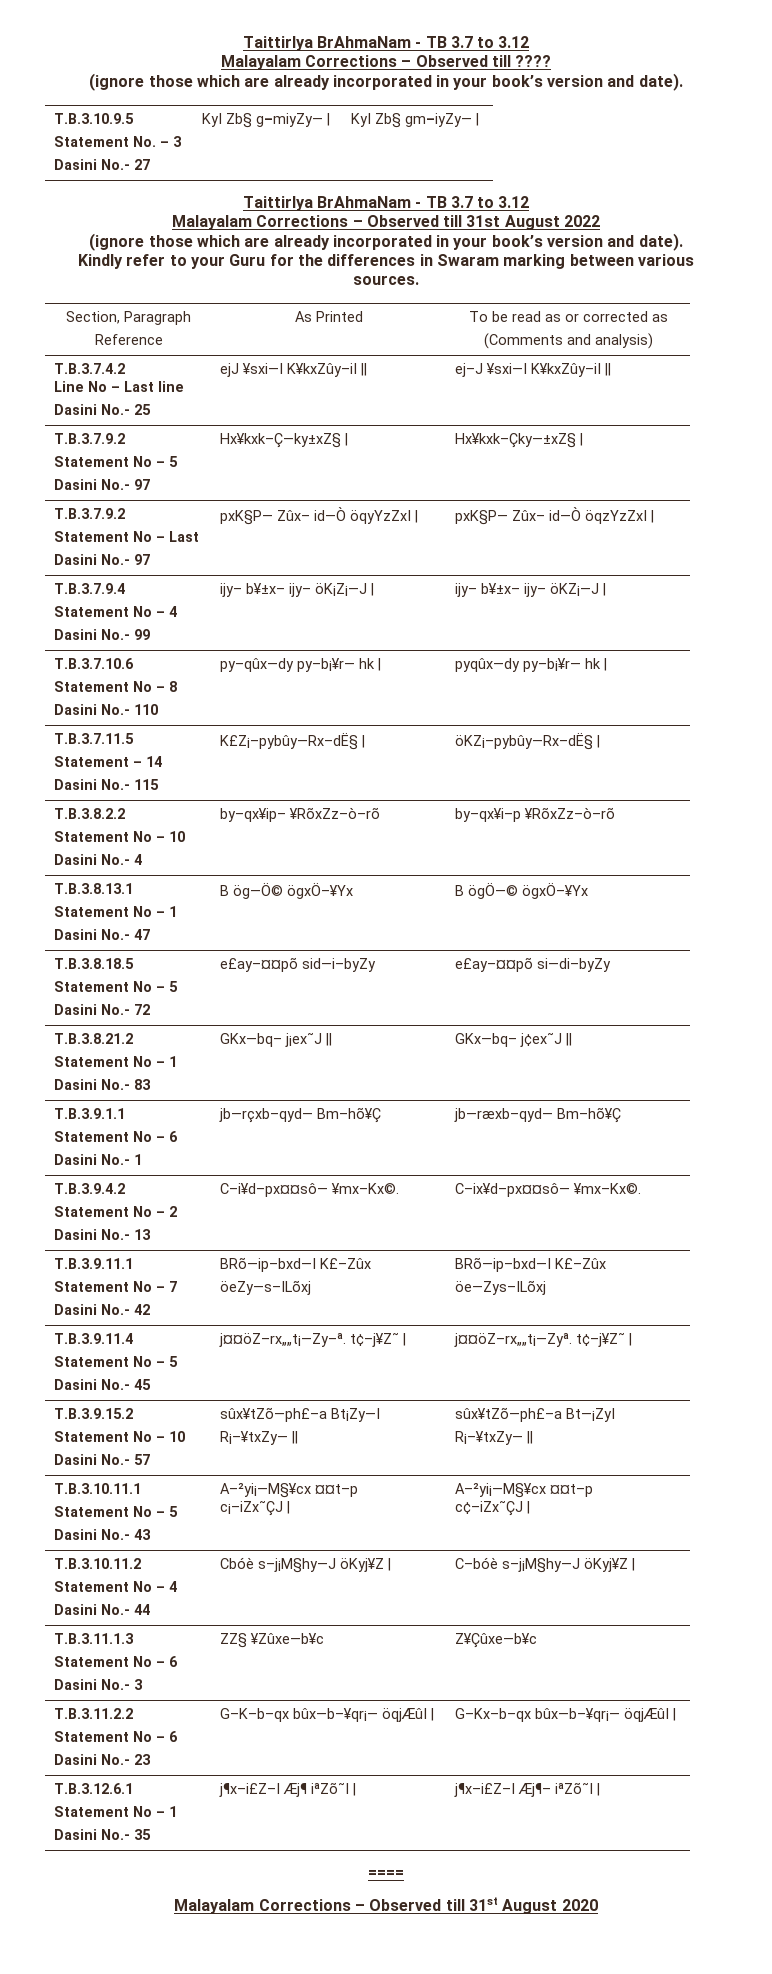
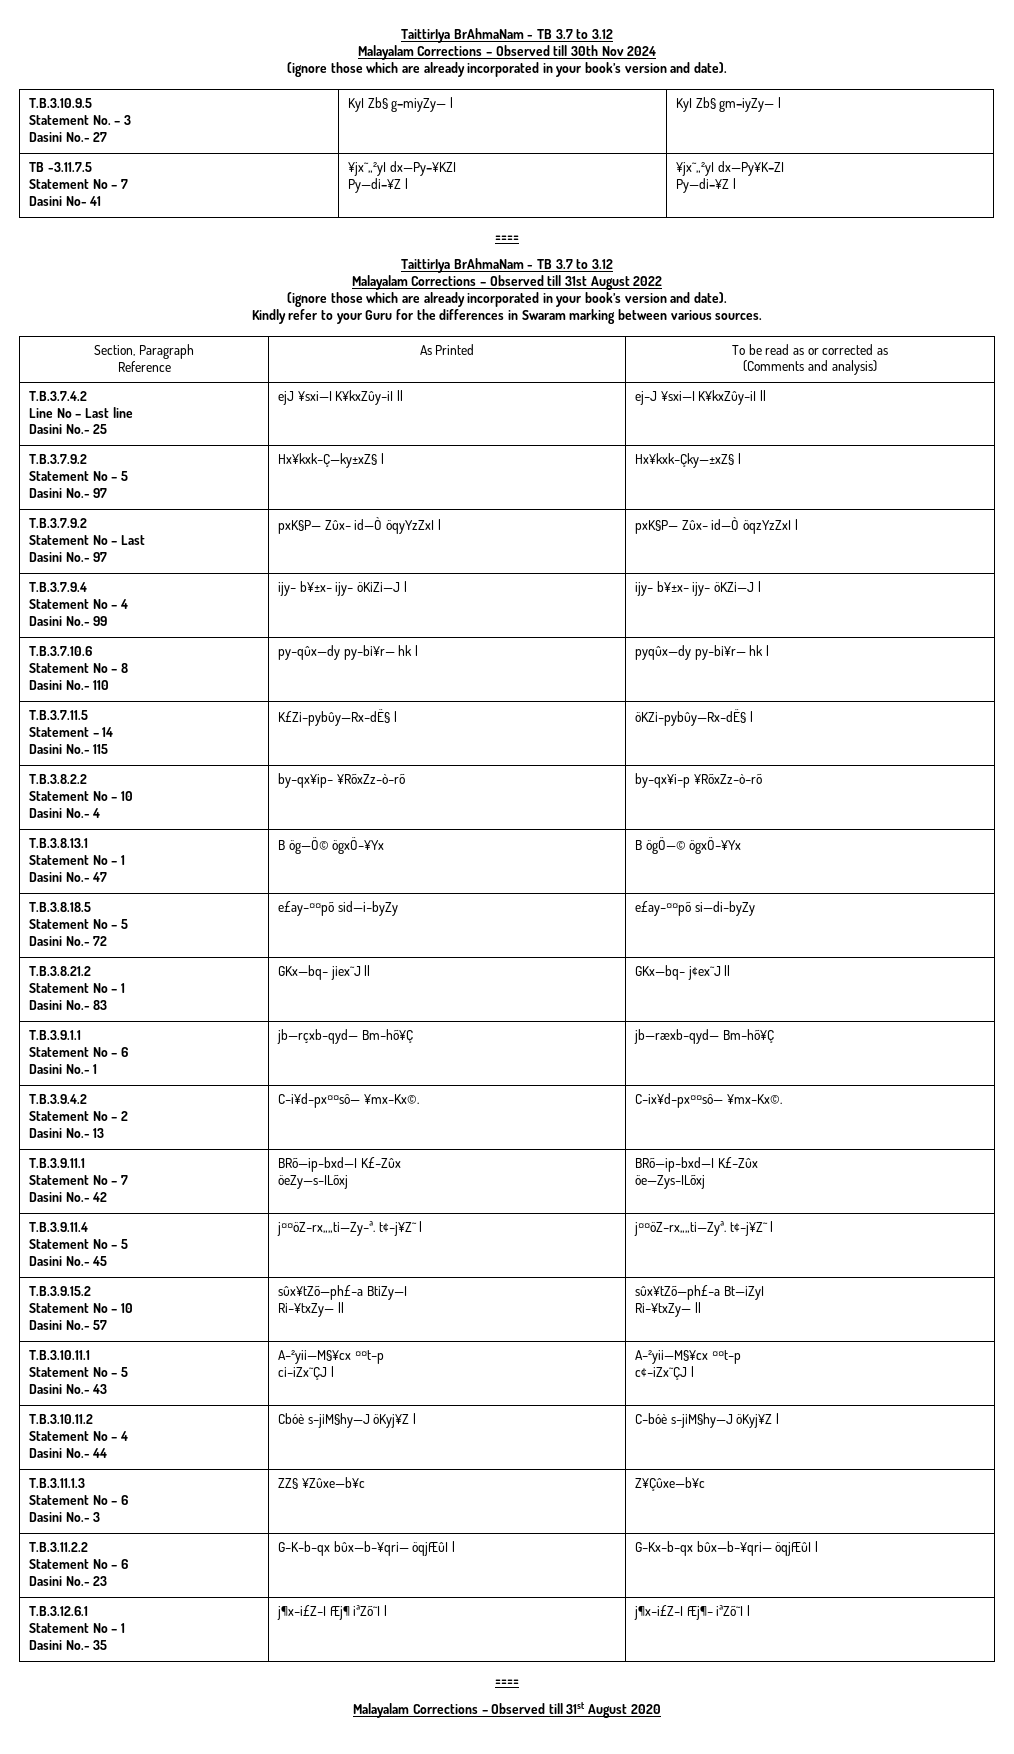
[515,55,552,67] ???? -> [570,45,657,56] 30th Nov 2024
(479, 119) none -> [29,162,92,172] [29,179,128,189] [29,196,102,206] [348,161,456,176] [348,178,408,193] [676,161,784,176] [676,178,736,193] [495,235,519,241] // TB -3.11.7.5 // Statement No – 7 // Dasini No- 41 | ¥jx˜„²yI dx—Py–¥KZI // Py—d¡–¥Z | | ¥jx˜„²yI dx—Py¥K–ZI // Py—d¡–¥Z | // ====

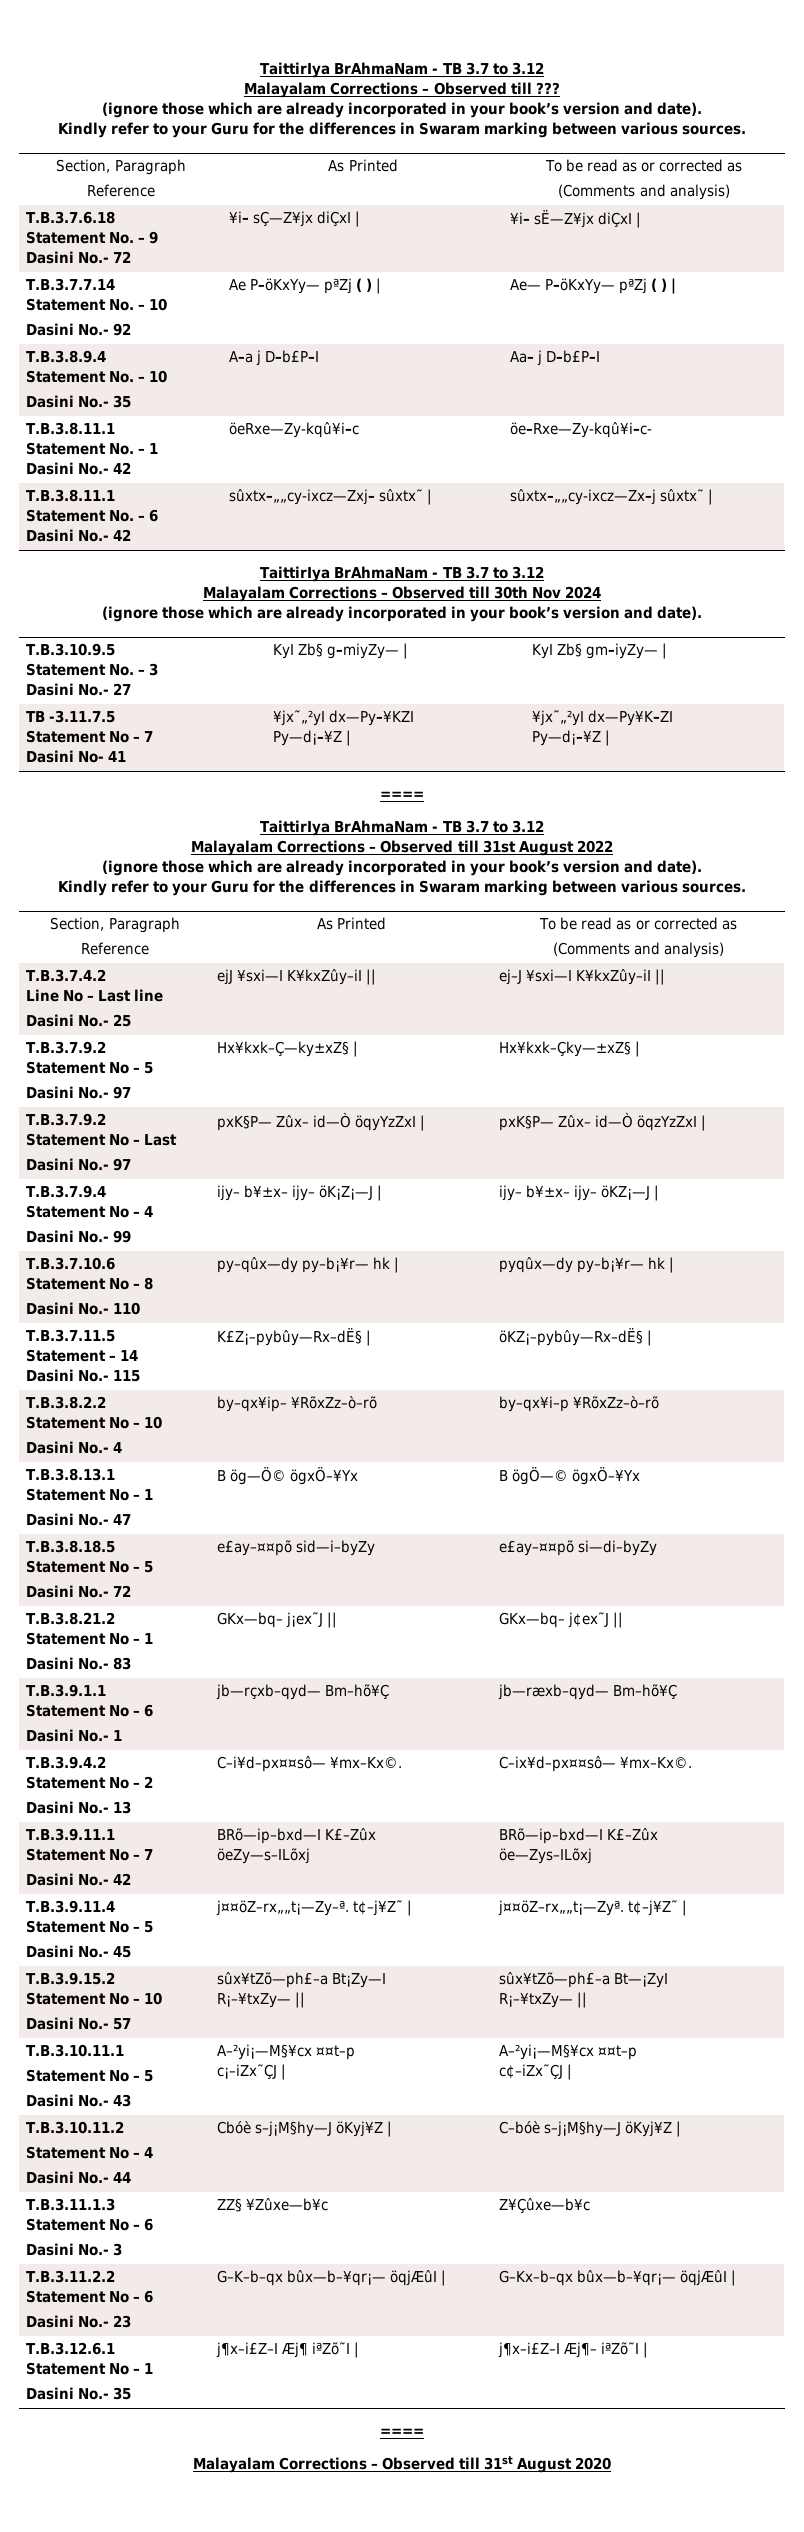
[401,28,613,43] TaittirIya BrAhmaNam - TB 3.7 to 3.12 -> [260,62,544,78] [244,82,560,98] [101,102,703,118] [58,122,746,138] [56,159,186,175] [87,184,155,197] [328,159,398,172] [544,159,743,172] [558,184,730,200] [25,211,115,224] [25,231,159,244] [25,251,131,264] [228,211,361,227] [509,210,642,228] [25,278,115,291] [25,298,168,311] [25,323,131,336] [228,278,382,294] [509,278,677,294] [25,350,106,363] [25,370,168,383] [25,395,131,408] [228,350,319,366] [509,350,600,366] [25,422,115,435] [25,442,159,455] [25,462,131,475] [228,422,359,438] [509,422,652,438] [25,489,115,502] [25,509,159,522] [25,529,131,542] [228,489,432,505] [509,489,713,505] [260,566,544,582] TaittirIya BrAhmaNam - TB 3.7 to 3.12 // Malayalam Corrections – Observed till ??? // (ignore those which are already incorporated in your book’s version and date). // Kindly refer to your Guru for the differences in Swaram marking between various sources. // Section, Paragraph // Reference | As Printed | To be read as or corrected as // (Comments and analysis) // T.B.3.7.6.18 // Statement No. – 9 // Dasini No.- 72 | ¥i– sÇ—Z¥jx diÇxI | | ¥i– sË—Z¥jx diÇxI | // T.B.3.7.7.14 // Statement No. – 10 // Dasini No.- 92 | Ae P–öKxYy— pªZj ( ) | | Ae— P–öKxYy— pªZj ( ) | // T.B.3.8.9.4 // Statement No. – 10 // Dasini No.- 35 | A–a j D–b£P–I | Aa– j D–b£P–I // T.B.3.8.11.1 // Statement No. – 1 // Dasini No.- 42 | öeRxe—Zy-kqû¥i–c | öe–Rxe—Zy-kqû¥i–c- // T.B.3.8.11.1 // Statement No. – 6 // Dasini No.- 42 | sûxtx–„„cy-ixcz—Zxj– sûxtx˜ | | sûxtx–„„cy-ixcz—Zx–j sûxtx˜ | // TaittirIya BrAhmaNam - TB 3.7 to 3.12

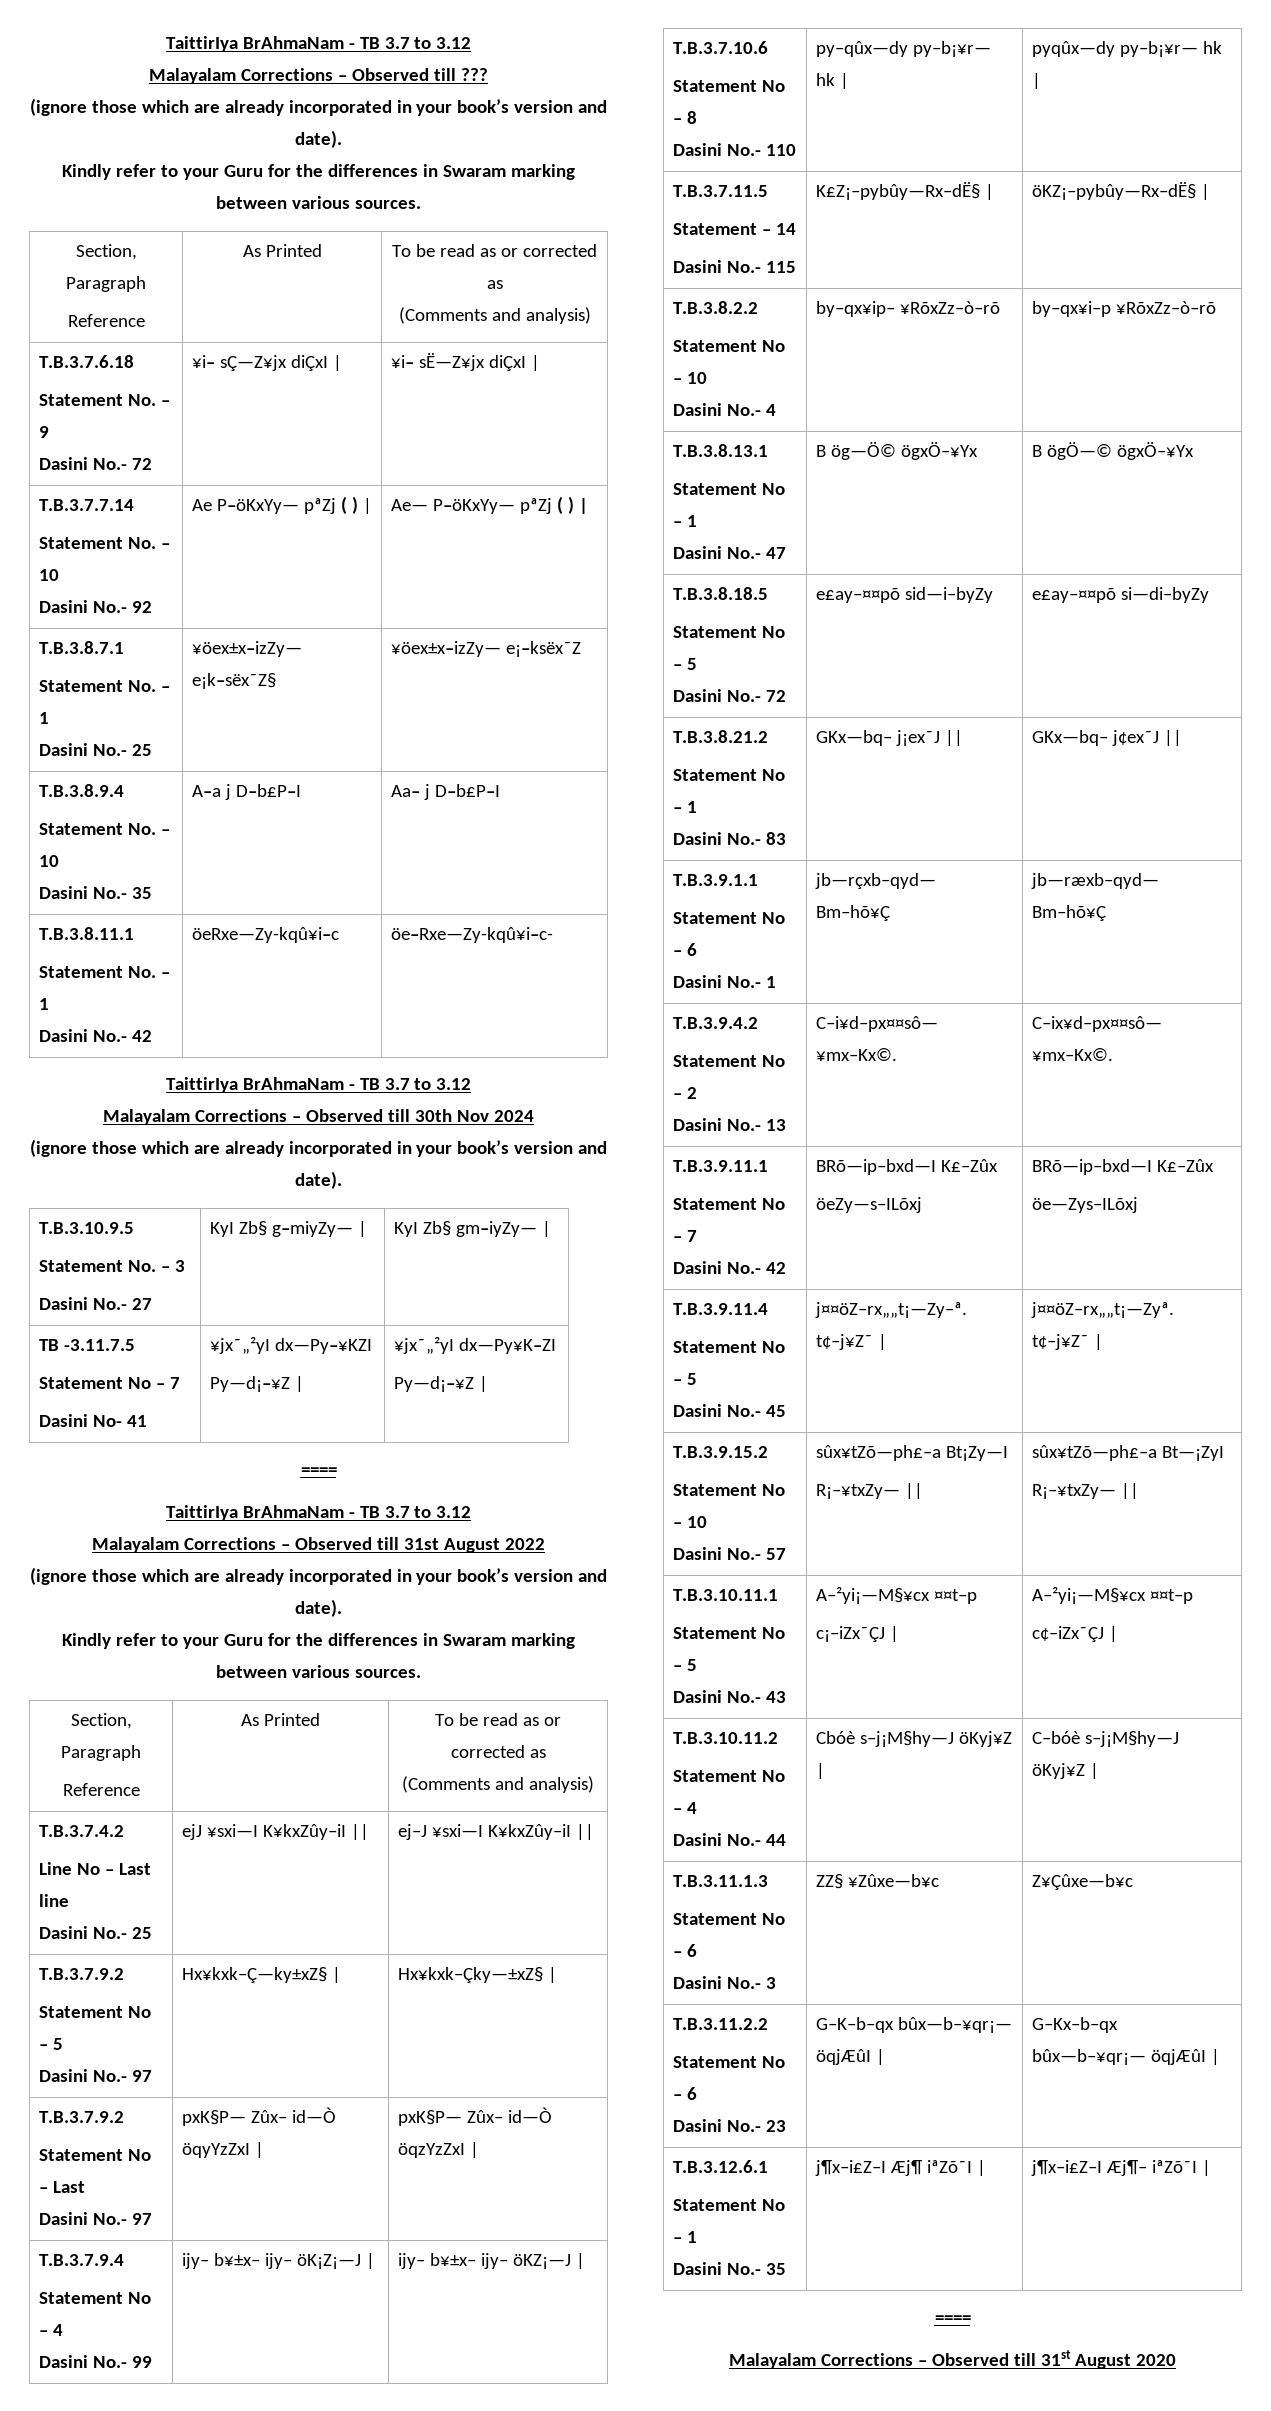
(677, 286) none -> [38,641,124,654] [38,680,170,692] [38,712,49,724] [38,743,152,756] [191,641,302,657] [191,673,276,689] [390,641,581,657] // T.B.3.8.7.1 // Statement No. – 1 // Dasini No.- 25 | ¥öex±x–izZy— e¡k–sëx˜Z§ | ¥öex±x–izZy— e¡–ksëx˜Z
[25,489,115,502] [25,509,159,522] [25,529,131,542] [228,489,432,505] [509,489,713,505] // T.B.3.8.11.1 // Statement No. – 6 // Dasini No.- 42 | sûxtx–„„cy-ixcz—Zxj– sûxtx˜ | | sûxtx–„„cy-ixcz—Zx–j sûxtx˜ | -> (553, 935) none

